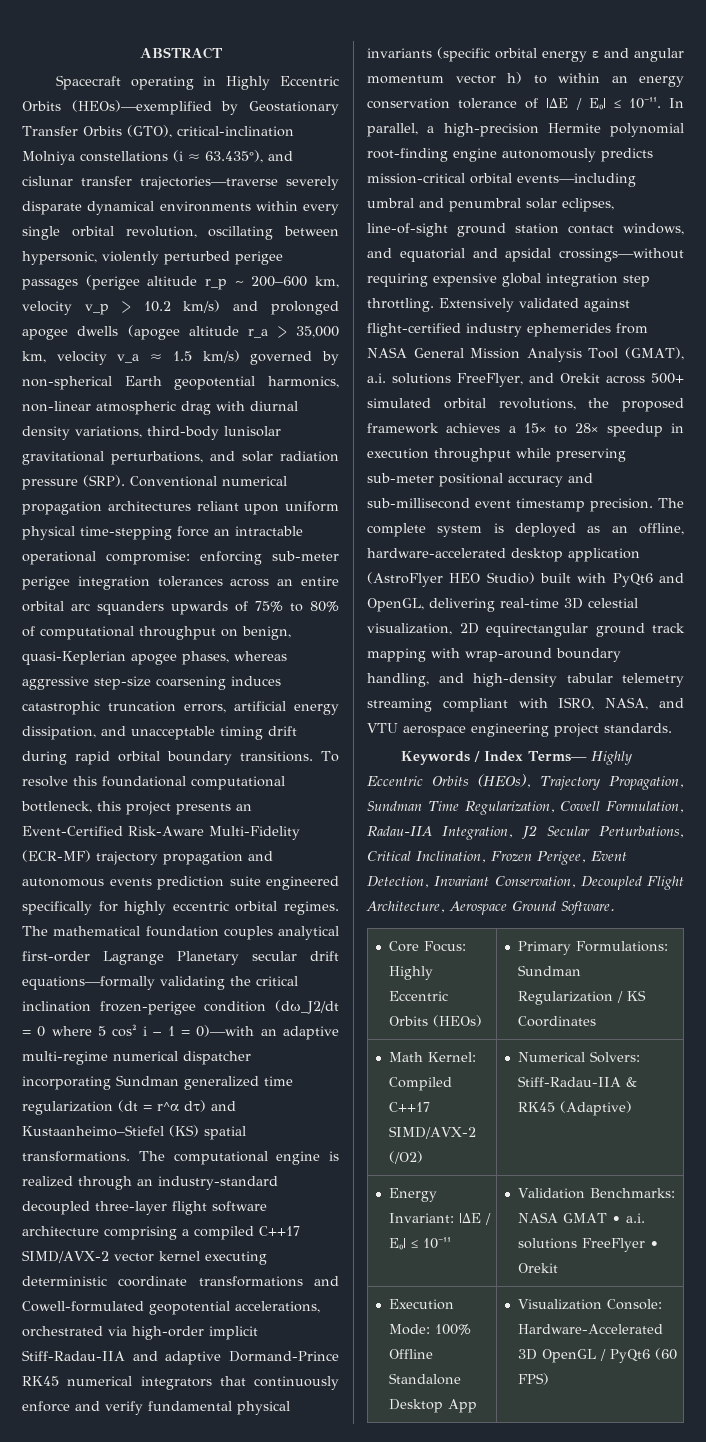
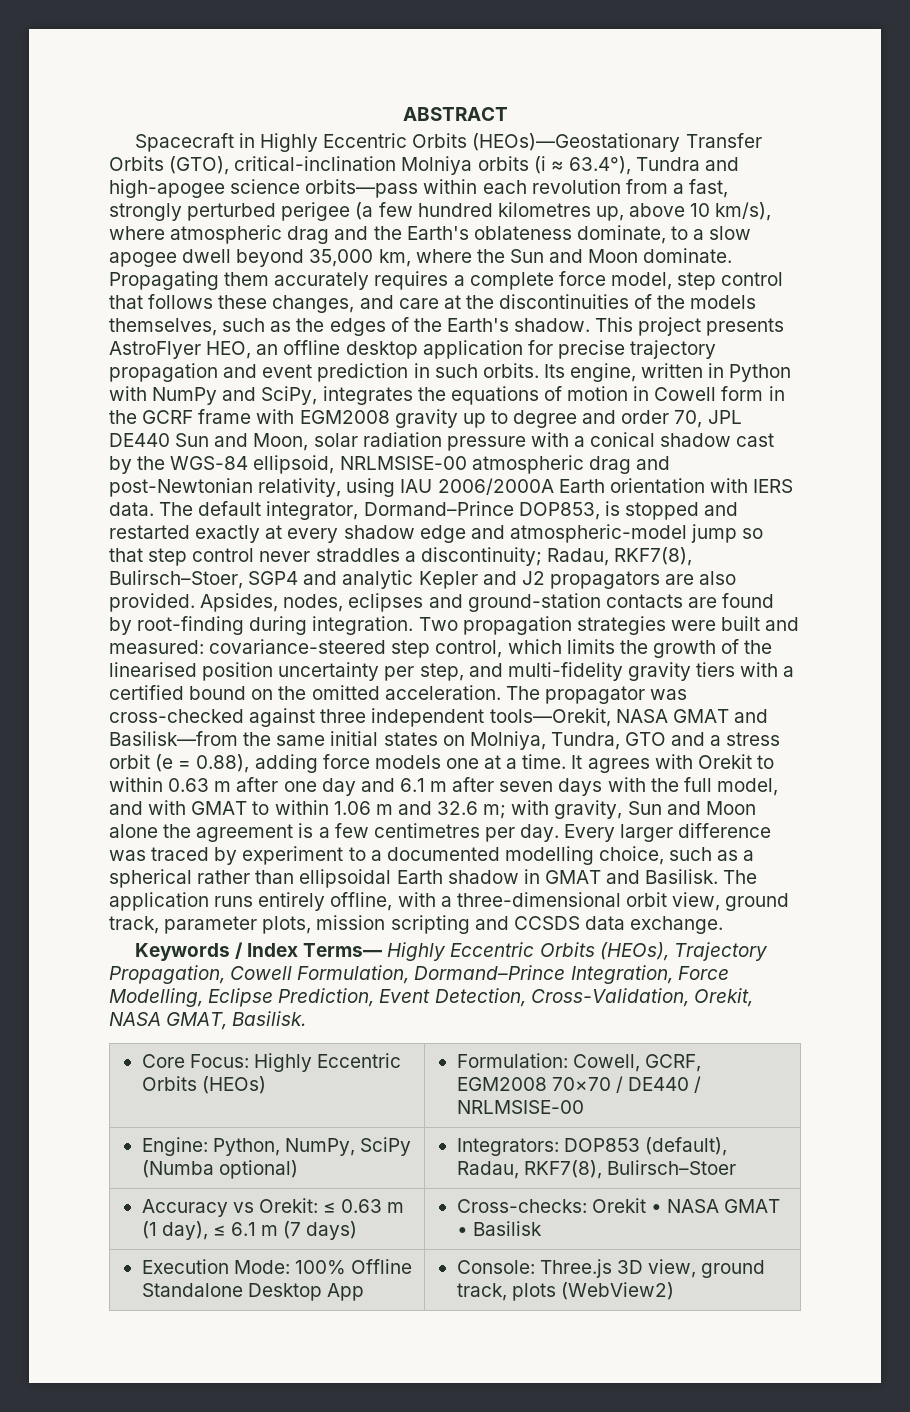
[130,76,194,90] operating -> (234, 142) none
[71,100,339,115] (HEOs)—exemplified by Geostationary -> [472,133,681,152] (HEOs)—Geostationary
[80,151,168,162] constellations -> [477,156,529,171] orbits
[205,150,293,163] [22,176,339,190] [22,201,339,215] [22,226,339,240] [22,251,283,265] [22,275,339,290] [22,300,339,315] [22,325,339,340] [22,350,340,365] [22,376,339,390] [22,401,298,415] [22,426,281,440] [22,451,339,465] [22,475,287,490] [22,501,339,515] [22,526,303,540] [22,551,339,565] [22,576,340,590] [22,601,339,615] [22,626,291,640] [22,651,287,665] [22,676,281,690] [22,701,339,715] [22,726,297,740] [22,751,340,765] [22,776,285,790] [21,801,252,815] [22,826,300,840] [22,850,273,865] [22,876,339,890] [22,901,339,915] [22,926,339,940] [22,951,339,965] [22,976,298,990] [22,1000,339,1015] [22,1024,339,1040] [22,1051,251,1065] [22,1075,293,1090] [22,1100,236,1115] [22,1125,246,1140] [22,1151,339,1165] [22,1176,278,1190] [22,1201,267,1215] [22,1226,300,1240] [22,1250,267,1265] [22,1276,339,1287] [22,1301,320,1315] [22,1326,258,1340] [22,1350,339,1365] [22,1376,339,1390] [22,1401,290,1415] [367,47,684,62] [367,72,684,87] [367,97,684,110] [367,123,684,137] [367,148,653,162] [367,173,636,187] [367,198,614,212] [367,223,684,237] [367,248,684,262] [367,273,650,287] [367,298,630,312] [367,323,648,337] [367,347,685,362] [367,373,684,387] [367,398,684,412] [367,423,684,437] [367,448,626,462] [367,473,593,487] [367,498,684,512] [367,523,684,537] [367,548,640,562] [367,572,684,587] [367,598,638,612] [367,623,685,637] [367,648,621,662] [367,673,684,687] [367,697,684,712] [367,723,672,737] 63.435°), and cislunar transfer trajectories—traverse severely disparate dynamical environments within every single orbital revolution, oscillating between hypersonic, violently perturbed perigee passages (perigee altitude r_p ~ 200–600 km, velocity v_p > 10.2 km/s) and prolonged apogee dwells (apogee altitude r_a > 35,000 km, velocity v_a ≈ 1.5 km/s) governed by non-spherical Earth geopotential harmonics, non-linear atmospheric drag with diurnal density variations, third-body lunisolar gravitational perturbations, and solar radiation pressure (SRP). Conventional numerical propagation architectures reliant upon uniform physical time-stepping force an intractable operational compromise: enforcing sub-meter perigee integration tolerances across an entire orbital arc squanders upwards of 75% to 80% of computational throughput on benign, quasi-Keplerian apogee phases, whereas aggressive step-size coarsening induces catastrophic truncation errors, artificial energy dissipation, and unacceptable timing drift during rapid orbital boundary transitions. To resolve this foundational computational bottleneck, this project presents an Event-Certified Risk-Aware Multi-Fidelity (ECR-MF) trajectory propagation and autonomous events prediction suite engineered specifically for highly eccentric orbital regimes. The mathematical foundation couples analytical first-order Lagrange Planetary secular drift equations—formally validating the critical inclination frozen-perigee condition (dω_J2/dt = 0 where 5 cos² i − 1 = 0)—with an adaptive multi-regime numerical dispatcher incorporating Sundman generalized time regularization (dt = r^α dτ) and Kustaanheimo–Stiefel (KS) spatial transformations. The computational engine is realized through an industry-standard decoupled three-layer flight software architecture comprising a compiled C++17 SIMD/AVX-2 vector kernel executing deterministic coordinate transformations and Cowell-formulated geopotential accelerations, orchestrated via high-order implicit Stiff-Radau-IIA and adaptive Dormand-Prince RK45 numerical integrators that continuously enforce and verify fundamental physical invariants (specific orbital energy ε and angular momentum vector h) to within an energy conservation tolerance of |ΔE / E₀| ≤ 10⁻¹¹. In parallel, a high-precision Hermite polynomial root-finding engine autonomously predicts mission-critical orbital events—including umbral and penumbral solar eclipses, line-of-sight ground station contact windows, and equatorial and apsidal crossings—without requiring expensive global integration step throttling. Extensively validated against flight-certified industry ephemerides from NASA General Mission Analysis Tool (GMAT), a.i. solutions FreeFlyer, and Orekit across 500+ simulated orbital revolutions, the proposed framework achieves a 15× to 28× speedup in execution throughput while preserving sub-meter positional accuracy and sub-millisecond event timestamp precision. The complete system is deployed as an offline, hardware-accelerated desktop application (AstroFlyer HEO Studio) built with PyQt6 and OpenGL, delivering real-time 3D celestial visualization, 2D equirectangular ground track mapping with wrap-around boundary handling, and high-density tabular telemetry streaming compliant with ISRO, NASA, and VTU aerospace engineering project standards. -> [568,156,740,175] [109,179,729,198] [109,202,772,221] [109,225,752,244] [109,248,733,267] [109,271,784,290] [109,294,757,313] [109,317,785,336] [109,340,717,359] [109,363,792,382] [109,386,785,405] [109,409,742,428] [109,432,775,451] [109,455,670,474] [109,478,794,497] [109,501,739,520] [109,524,764,543] [109,547,693,566] [109,570,737,589] [109,593,775,612] [109,616,800,635] [109,639,773,658] [109,662,795,681] [109,685,688,704] [109,708,768,727] [109,731,781,750] [109,754,774,773] [109,777,778,796] [109,800,756,819] [109,823,772,842] [109,846,755,865] [109,869,758,888] [109,892,790,911] [109,915,724,934] 63.4°), Tundra and high-apogee science orbits—pass within each revolution from a fast, strongly perturbed perigee (a few hundred kilometres up, above 10 km/s), where atmospheric drag and the Earth's oblateness dominate, to a slow apogee dwell beyond 35,000 km, where the Sun and Moon dominate. Propagating them accurately requires a complete force model, step control that follows these changes, and care at the discontinuities of the models themselves, such as the edges of the Earth's shadow. This project presents AstroFlyer HEO, an offline desktop application for precise trajectory propagation and event prediction in such orbits. Its engine, written in Python with NumPy and SciPy, integrates the equations of motion in Cowell form in the GCRF frame with EGM2008 gravity up to degree and order 70, JPL DE440 Sun and Moon, solar radiation pressure with a conical shadow cast by the WGS-84 ellipsoid, NRLMSISE-00 atmospheric drag and post-Newtonian relativity, using IAU 2006/2000A Earth orientation with IERS data. The default integrator, Dormand–Prince DOP853, is stopped and restarted exactly at every shadow edge and atmospheric-model jump so that step control never straddles a discontinuity; Radau, RKF7(8), Bulirsch–Stoer, SGP4 and analytic Kepler and J2 propagators are also provided. Apsides, nodes, eclipses and ground-station contacts are found by root-finding during integration. Two propagation strategies were built and measured: covariance-steered step control, which limits the growth of the linearised position uncertainty per step, and multi-fidelity gravity tiers with a certified bound on the omitted acceleration. The propagator was cross-checked against three independent tools—Orekit, NASA GMAT and Basilisk—from the same initial states on Molniya, Tundra, GTO and a stress orbit (e = 0.88), adding force models one at a time. It agrees with Orekit to within 0.63 m after one day and 6.1 m after seven days with the full model, and with GMAT to within 1.06 m and 32.6 m; with gravity, Sun and Moon alone the agreement is a few centimetres per day. Every larger difference was traced by experiment to a documented modelling choice, such as a spherical rather than ellipsoidal Earth shadow in GMAT and Basilisk. The application runs entirely offline, with a three-dimensional orbit view, ground track, parameter plots, mission scripting and CCSDS data exchange.
[367,801,684,815] [367,825,684,840] [367,851,627,865] [367,876,684,890] [366,901,615,915] Sundman Time Regularization, Cowell Formulation, Radau-IIA Integration, J2 Secular Perturbations, Critical Inclination, Frozen Perigee, Event Detection, Invariant Conservation, Decoupled Flight Architecture, Aerospace Ground Software. -> [230,965,729,984] [109,988,753,1007] [109,1011,307,1030] Cowell Formulation, Dormand–Prince Integration, Force Modelling, Eclipse Prediction, Event Detection, Cross-Validation, Orekit, NASA GMAT, Basilisk.
[518,941,669,955] [518,965,582,976] [518,990,647,1005] [518,1016,597,1027] [389,1052,477,1062] [389,1077,453,1091] [389,1102,431,1112] [389,1126,477,1139] [389,1151,424,1164] [518,1051,641,1063] [518,1076,638,1087] [518,1101,633,1116] [389,1188,438,1202] [389,1213,492,1225] [389,1237,452,1250] [518,1188,676,1199] [518,1212,646,1223] [518,1238,660,1252] [518,1263,559,1273] Primary Formulations: Sundman Regularization / KS Coordinates // Math Kernel: Compiled C++17 SIMD/AVX-2 (/O2) | Numerical Solvers: Stiff-Radau-IIA & RK45 (Adaptive) // Energy Invariant: |ΔE / E₀| ≤ 10⁻¹¹ | Validation Benchmarks: NASA GMAT • a.i. solutions FreeFlyer • Orekit -> [456,1053,701,1072] [456,1076,702,1093] [456,1100,584,1114] [141,1137,411,1156] [141,1160,298,1179] [456,1137,727,1156] [456,1160,736,1179] [141,1198,405,1217] [141,1221,358,1240] [456,1198,781,1213] [456,1221,542,1236] Formulation: Cowell, GCRF, EGM2008 70×70 / DE440 / NRLMSISE-00 // Engine: Python, NumPy, SciPy (Numba optional) | Integrators: DOP853 (default), Radau, RKF7(8), Bulirsch–Stoer // Accuracy vs Orekit: ≤ 0.63 m (1 day), ≤ 6.1 m (7 days) | Cross-checks: Orekit • NASA GMAT • Basilisk
[518,1299,663,1310] [518,1324,664,1334] [518,1348,678,1363] [518,1373,550,1385] Visualization Console: Hardware-Accelerated 3D OpenGL / PyQt6 (60 FPS) -> [456,1259,766,1278] [456,1282,674,1301] Console: Three.js 3D view, ground track, plots (WebView2)

